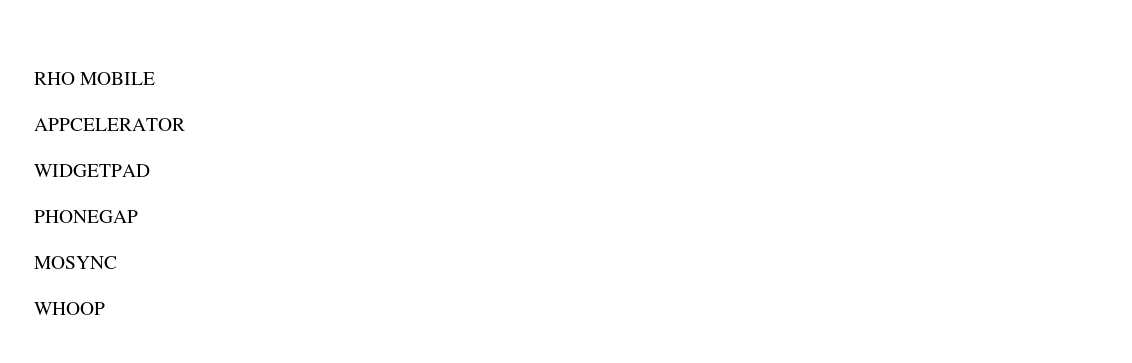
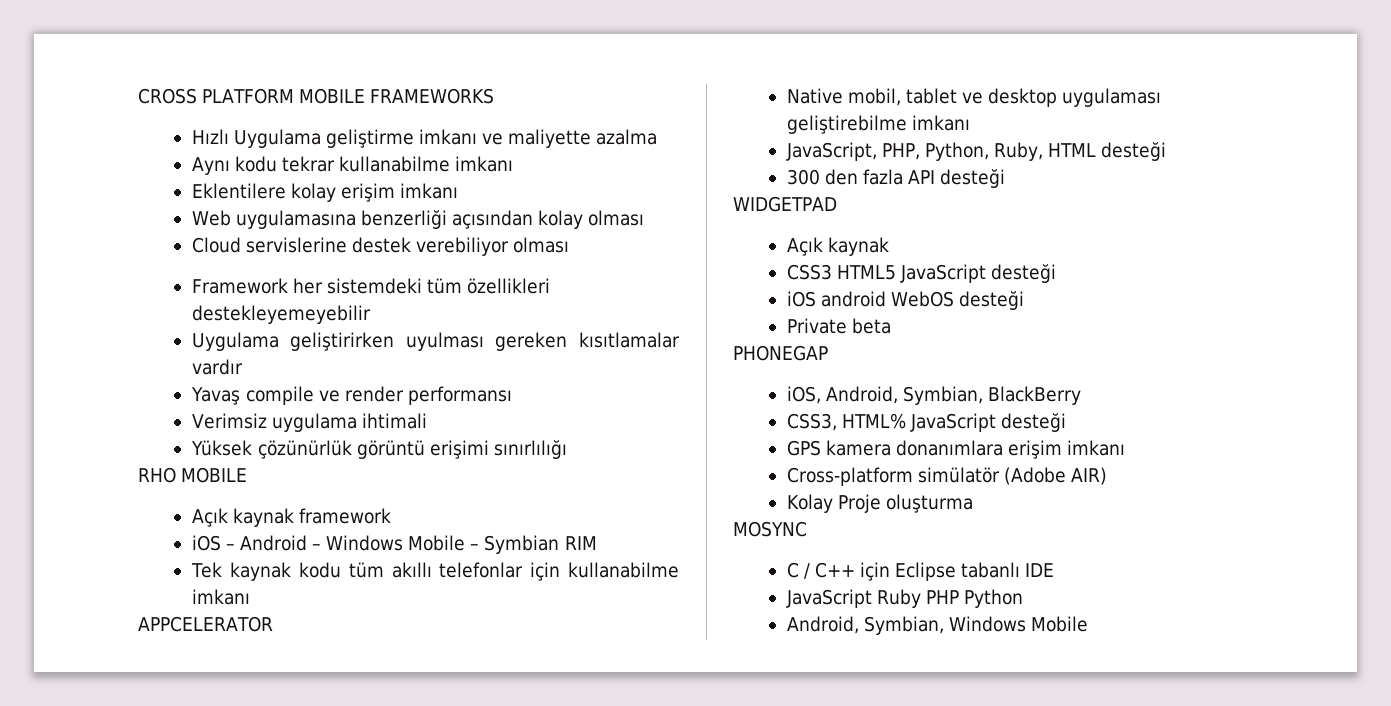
[34,72,156,85] [34,118,185,131] [34,164,150,177] [34,210,138,223] [34,256,117,269] [34,302,105,315] RHO MOBILE // APPCELERATOR // WIDGETPAD // PHONEGAP // MOSYNC // WHOOP -> [138,88,495,104] [191,129,658,148] [191,156,514,175] [191,183,458,202] [191,210,645,229] [191,237,570,256] [191,278,551,294] [191,305,371,324] [191,332,680,351] [191,359,243,375] [190,386,513,405] [191,413,427,432] [190,440,568,459] [138,467,248,483] [191,508,391,527] [191,535,597,554] [190,562,679,581] [191,589,250,605] [138,616,273,632] [786,88,1162,107] [786,115,970,134] [785,142,1167,161] [786,169,1006,188] [733,196,837,212] [786,237,889,256] [786,264,1056,283] [786,291,1024,310] [786,318,891,334] [733,345,828,361] [786,386,1081,405] [786,413,1066,432] [786,440,1126,459] [786,467,1107,486] [786,494,973,513] [733,521,807,537] [786,562,1055,581] [785,589,1023,608] [786,616,1088,635] CROSS PLATFORM MOBILE FRAMEWORKS // Hızlı Uygulama geliştirme imkanı ve maliyette azalma // Aynı kodu tekrar kullanabilme imkanı // Eklentilere kolay erişim imkanı // Web uygulamasına benzerliği açısından kolay olması // Cloud servislerine destek verebiliyor olması // Framework her sistemdeki tüm özellikleri destekleyemeyebilir // Uygulama geliştirirken uyulması gereken kısıtlamalar vardır // Yavaş compile ve render performansı // Verimsiz uygulama ihtimali // Yüksek çözünürlük görüntü erişimi sınırlılığı // RHO MOBILE // Açık kaynak framework // iOS – Android – Windows Mobile – Symbian RIM // Tek kaynak kodu tüm akıllı telefonlar için kullanabilme imkanı // APPCELERATOR // Native mobil, tablet ve desktop uygulaması geliştirebilme imkanı // JavaScript, PHP, Python, Ruby, HTML desteği // 300 den fazla API desteği // WIDGETPAD // Açık kaynak // CSS3 HTML5 JavaScript desteği // iOS android WebOS desteği // Private beta // PHONEGAP // iOS, Android, Symbian, BlackBerry // CSS3, HTML% JavaScript desteği // GPS kamera donanımlara erişim imkanı // Cross-platform simülatör (Adobe AIR) // Kolay Proje oluşturma // MOSYNC // C / C++ için Eclipse tabanlı IDE // JavaScript Ruby PHP Python // Android, Symbian, Windows Mobile

